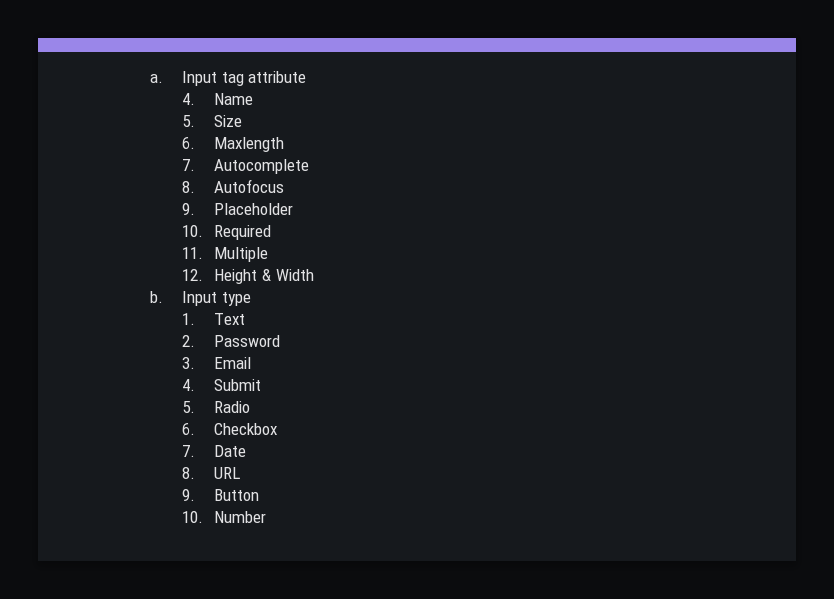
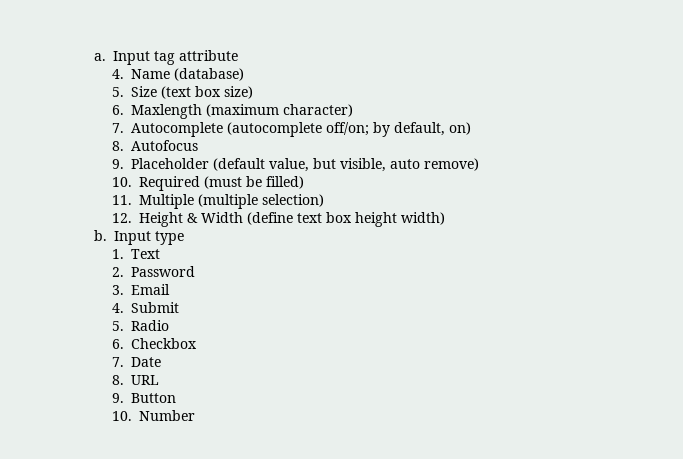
(254, 99) none -> [174,68,245,81] (database)
(243, 121) none -> [161,86,254,99] (text box size)
(285, 144) none -> [206,104,354,117] (maximum character)
(310, 166) none -> [227,122,472,137] (autocomplete off/on; by default, on)
(294, 209) none -> [213,158,480,172] (default value, but visible, auto remove)
(272, 232) none -> [204,176,305,189] (must be filled)
(269, 254) none -> [198,194,325,209] (multiple selection)
(314, 275) none -> [247,212,446,227] (define text box height width)

